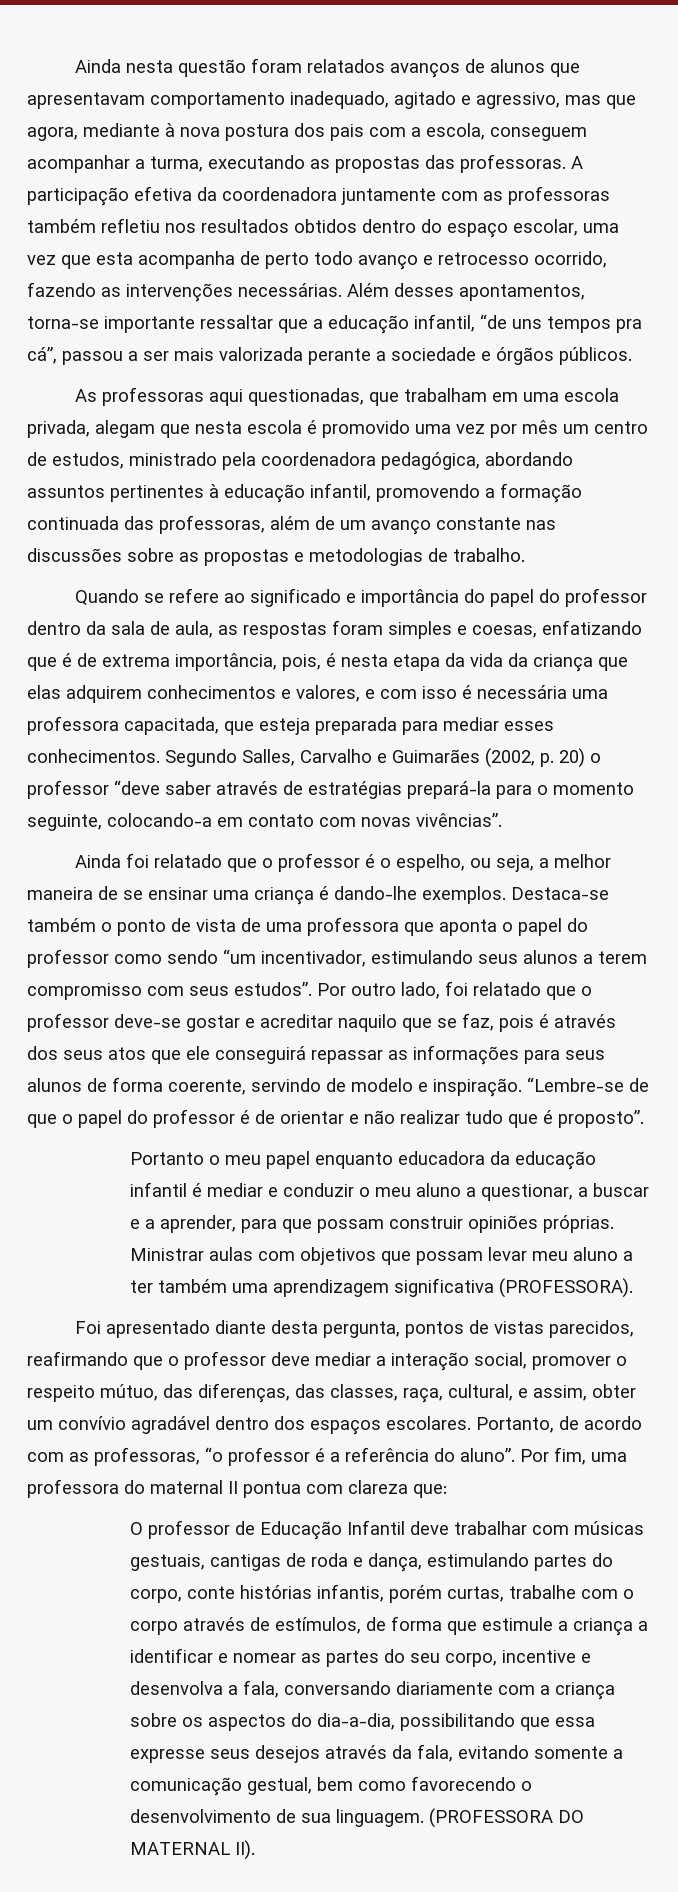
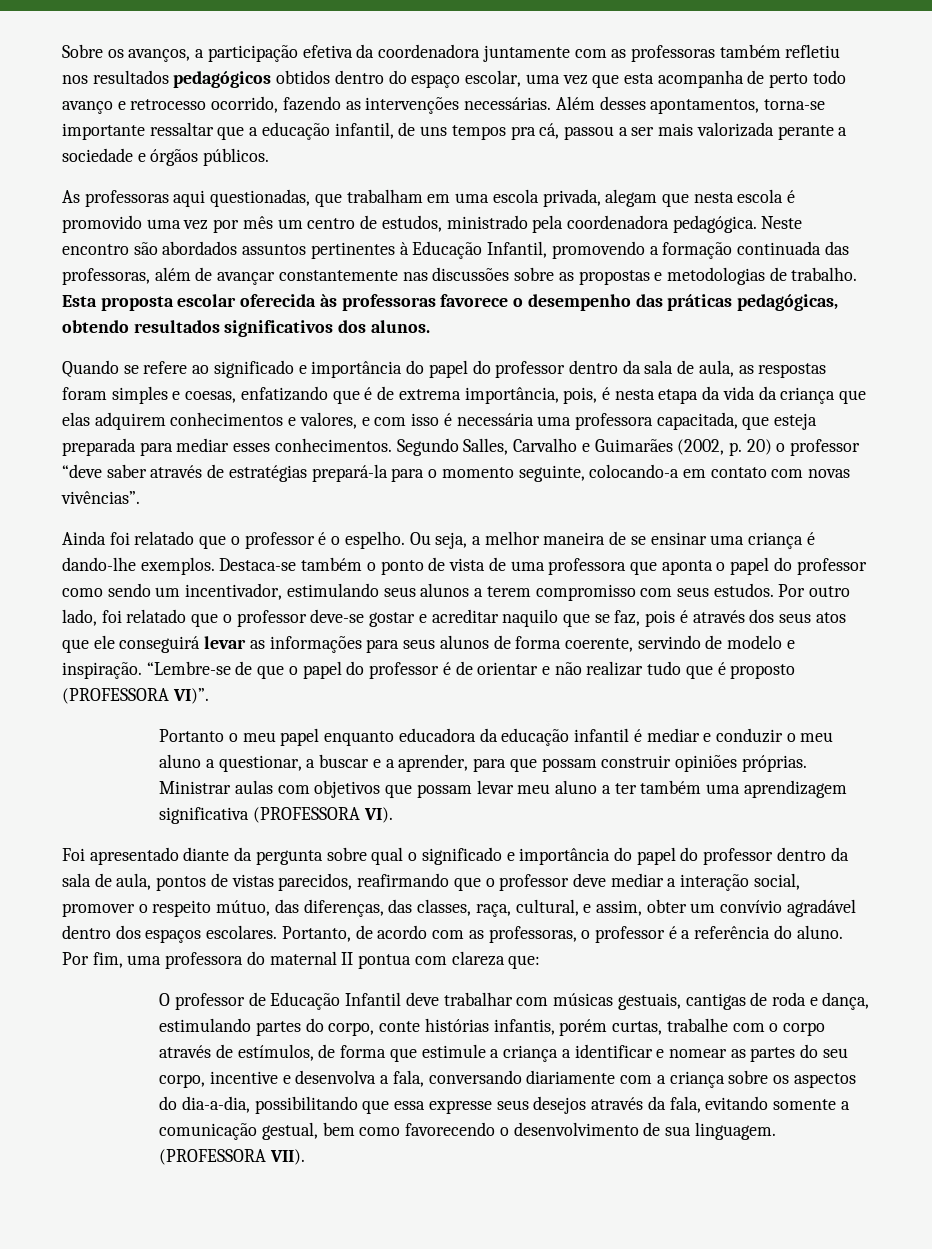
[74,58,580,78] [27,91,636,109] [27,123,587,141] [27,154,583,173] Ainda nesta questão foram relatados avanços de alunos que apresentavam comportamento inadequado, agitado e agressivo, mas que agora, mediante à nova postura dos pais com a escola, conseguem acompanhar a turma, executando as propostas das professoras. A -> [62,44,205,62] Sobre os avanços, a
(289, 226) none -> [173,71,272,88] pedagógicos
[480,314,507,329] “de -> [398,122,416,136] de
[27,347,57,364] cá”, -> [539,123,560,139] cá,
[381,452,573,470] pedagógica, abordando -> [672,215,803,233] [62,241,238,255] pedagógica. Neste encontro são abordados
[224,483,371,503] educação infantil, -> [412,241,548,259] Educação Infantil,
[340,517,521,535] um avanço constante -> [217,270,398,285] avançar constantemente
(525, 555) none -> [62,294,838,311] [62,320,430,337] Esta proposta escolar oferecida às professoras favorece o desempenho das práticas pedagógicas, obtendo resultados significativos dos alunos.
[395,854,491,872] espelho, ou -> [344,531,431,549] espelho. Ou
[223,949,256,964] “um -> [155,587,181,597] um
[234,982,312,996] estudos”. -> [713,583,774,597] estudos.
[311,1050,383,1064] repassar -> [204,636,247,649] levar
[558,1110,644,1128] proposto”. -> [730,664,796,679] [62,688,209,704] proposto (PROFESSORA VI)”.
[498,1278,633,1298] (PROFESSORA). -> [253,807,393,823] (PROFESSORA VI).
[270,1320,400,1338] desta pergunta, -> [234,847,849,865] [62,873,152,890] da pergunta sobre qual o significado e importância do papel do professor dentro da sala de aula,
[205,1447,223,1462] “o -> [581,930,591,939] o
[460,1448,515,1462] aluno”. -> [796,925,843,939] aluno.
[557,1810,584,1823] [129,1840,255,1860] DO MATERNAL II). -> [270,1149,306,1165] VII).

